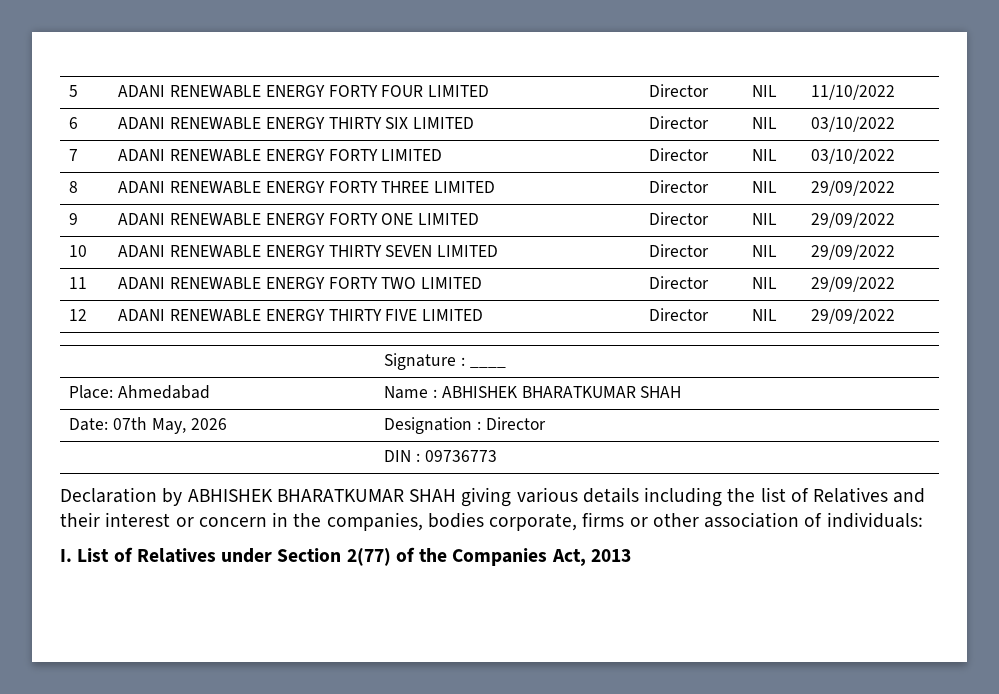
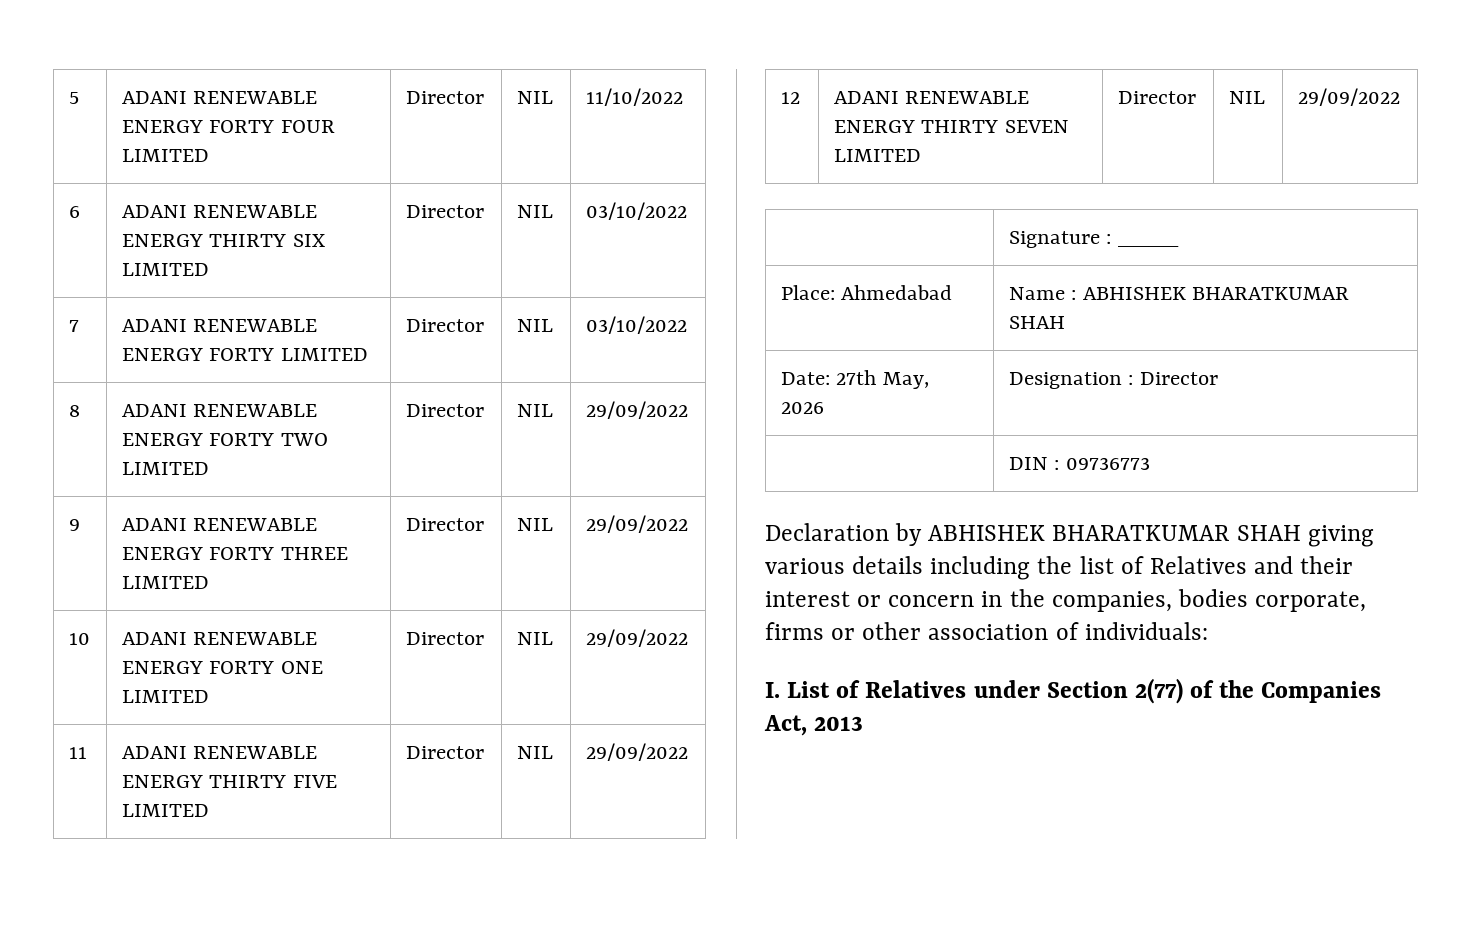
[381,181,430,193] THREE -> [280,433,328,446] TWO
[381,213,414,225] ONE -> [280,547,348,560] THREE
[328,245,433,257] THIRTY SEVEN -> [209,661,323,674] FORTY ONE
[328,277,417,289] FORTY TWO -> [209,775,337,788] THIRTY FIVE
[385,309,418,321] FIVE -> [1004,120,1069,133] SEVEN
[113,417,148,430] 07th -> [836,370,877,385] 27th

